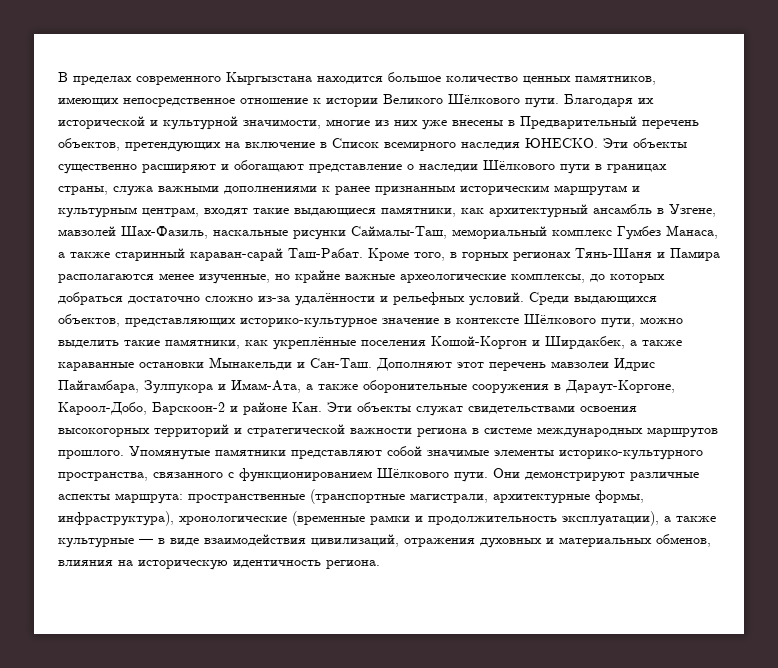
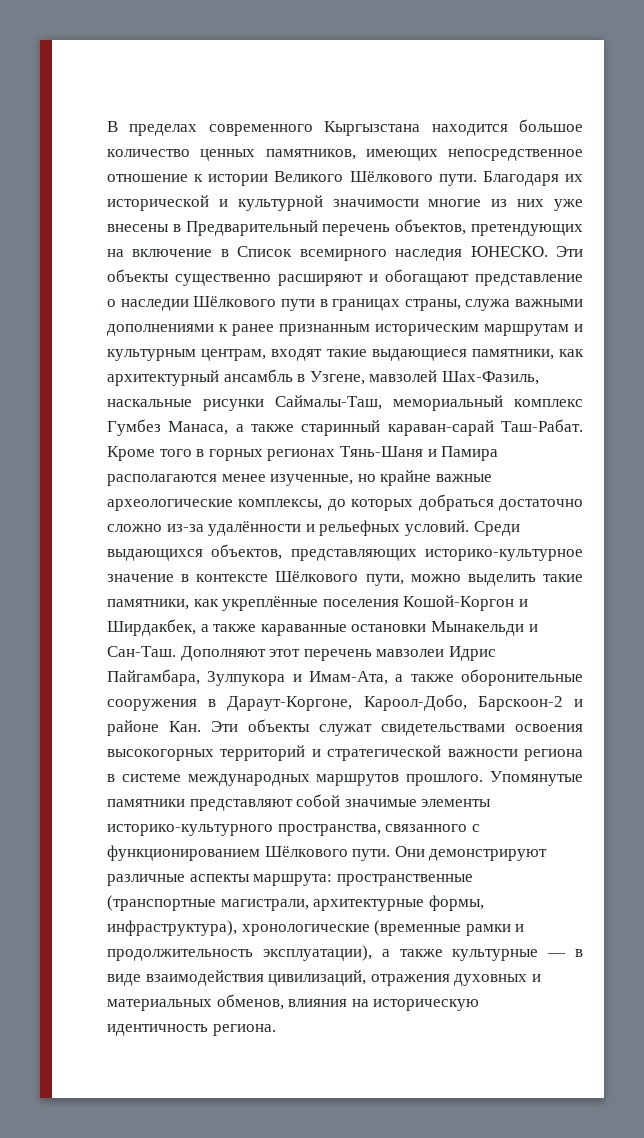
[243,119,321,129] значимости, -> [332,199,419,207] значимости
[414,252,445,261] того, -> [159,449,192,457] того

